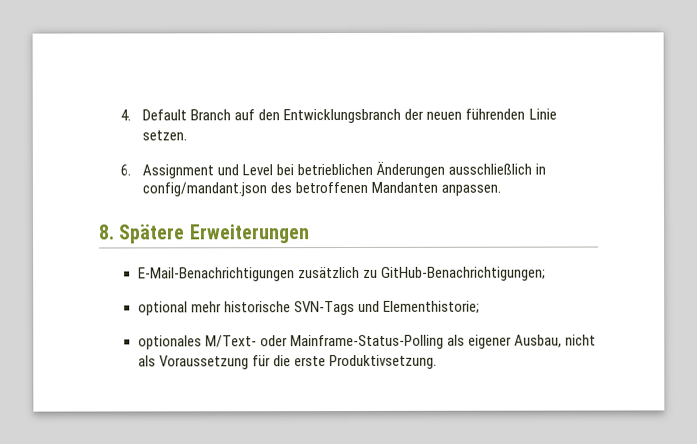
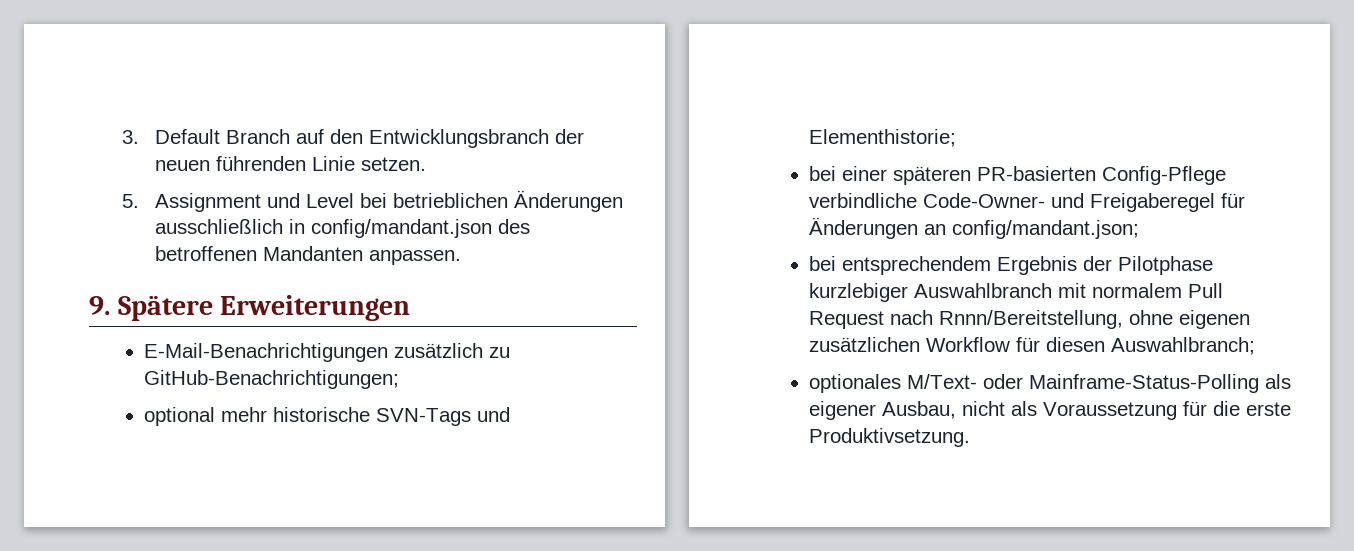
[120,109,132,121] 4. -> [121,130,139,144] 3.
[120,164,132,176] 6. -> [121,194,139,208] 5.
[99,224,115,240] 8. -> [89,296,110,315] 9.
(480, 307) none -> [809,166,1227,185] [809,193,1246,212] [809,217,1140,239] [809,256,1214,275] [809,283,1224,302] [809,310,1251,329] [809,337,1256,355] // bei einer späteren PR-basierten Config-Pflege verbindliche Code-Owner- und Freigaberegel für Änderungen an config/mandant.json; // bei entsprechendem Ergebnis der Pilotphase kurzlebiger Auswahlbranch mit normalem Pull Request nach Rnnn/Bereitstellung, ohne eigenen zusätzlichen Workflow für diesen Auswahlbranch;

